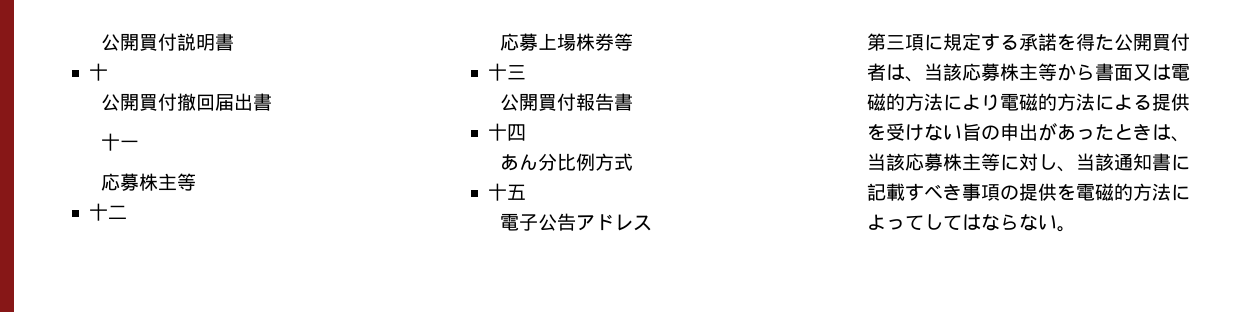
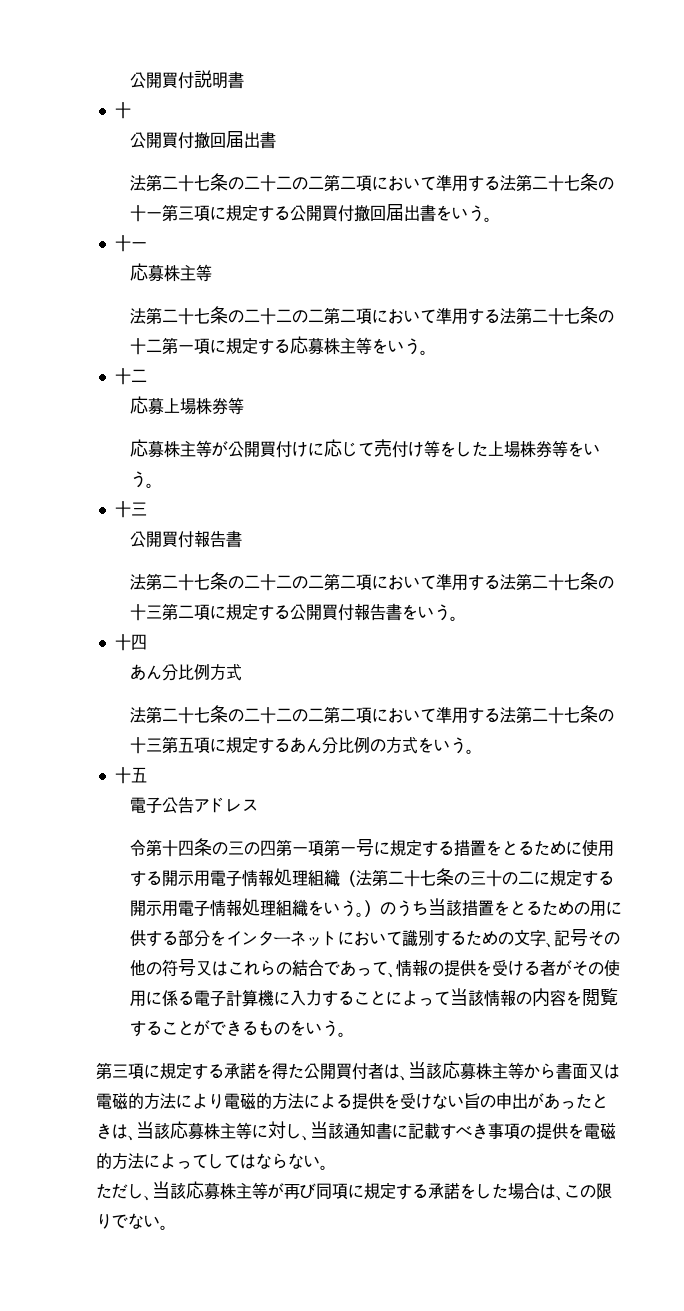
[101,133,140,151] [101,173,197,191] 十一 // 応募株主等 -> [130,173,615,192] [130,204,493,222] [115,235,148,252] [130,263,213,282] [130,306,615,325] [130,336,429,355] 法第二十七条の二十二の二第二項において準用する法第二十七条の十一第三項に規定する公開買付撤回届出書をいう。 // 十一 // 応募株主等 // 法第二十七条の二十二の二第二項において準用する法第二十七条の十二第一項に規定する応募株主等をいう。
(634, 42) none -> [130,439,601,458] [130,471,155,488] // 応募株主等が公開買付けに応じて売付け等をした上場株券等をいう。
(634, 102) none -> [130,572,615,591] [130,603,459,621] // 法第二十七条の二十二の二第二項において準用する法第二十七条の十三第二項に規定する公開買付報告書をいう。
(634, 162) none -> [130,705,615,724] [130,736,475,754] // 法第二十七条の二十二の二第二項において準用する法第二十七条の十三第五項に規定するあん分比例の方式をいう。
(653, 223) none -> [130,838,615,857] [130,868,615,887] [130,898,623,917] [130,929,621,948] [130,959,621,978] [130,988,619,1007] [130,1020,347,1037] // 令第十四条の三の四第一項第一号に規定する措置をとるために使用する開示用電子情報処理組織（法第二十七条の三十の二に規定する開示用電子情報処理組織をいう。）のうち当該措置をとるための用に供する部分をインターネットにおいて識別するための文字、記号その他の符号又はこれらの結合であって、情報の提供を受ける者がその使用に係る電子計算機に入力することによって当該情報の内容を閲覧することができるものをいう。
(1076, 229) none -> [95,1181,612,1201] [95,1213,168,1230] // ただし、当該応募株主等が再び同項に規定する承諾をした場合は、この限りでない。

